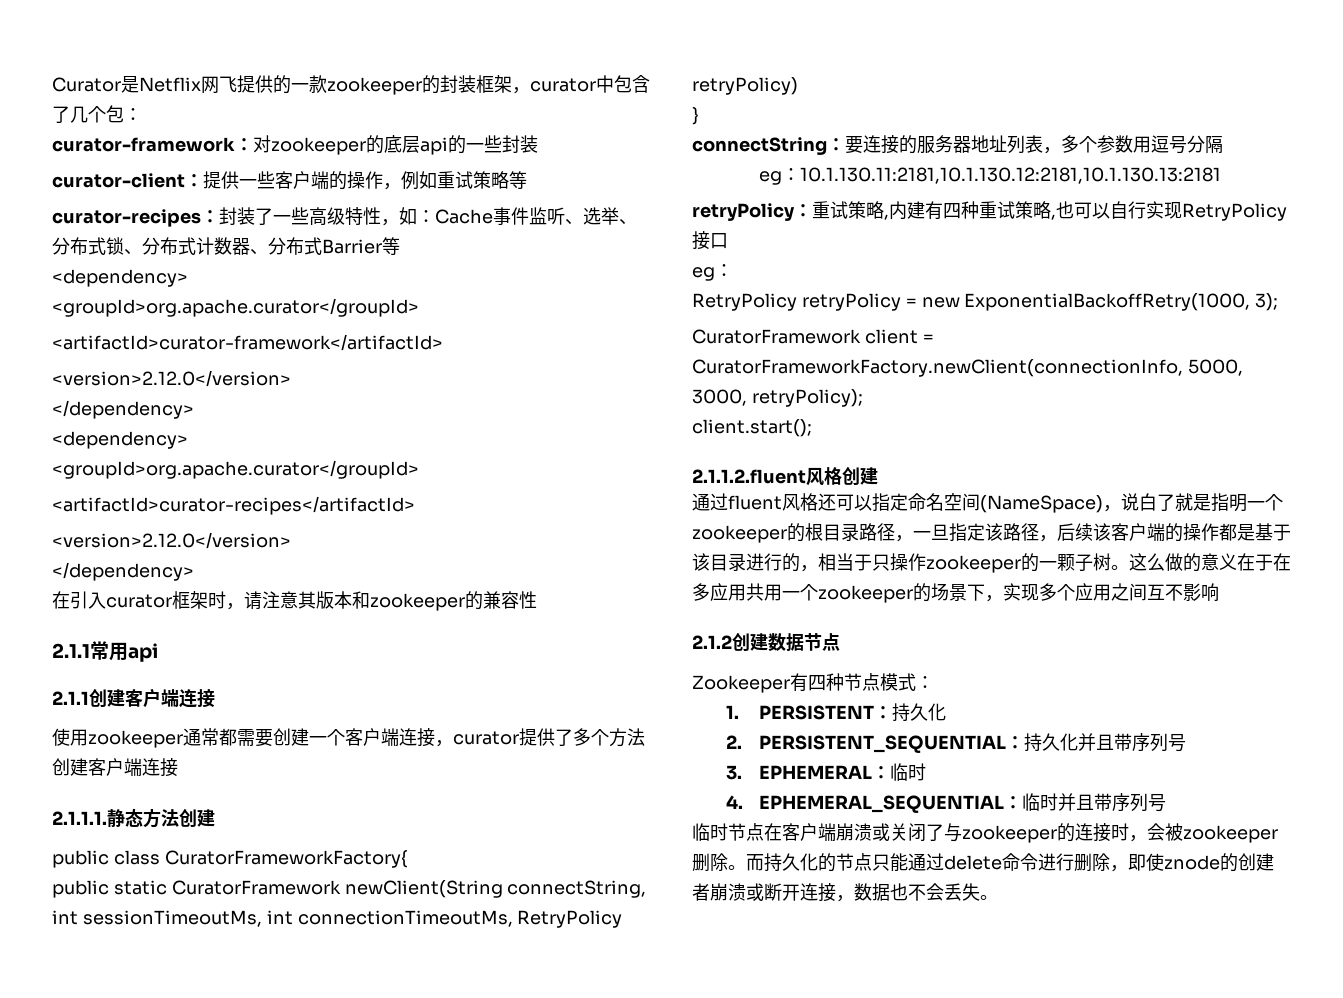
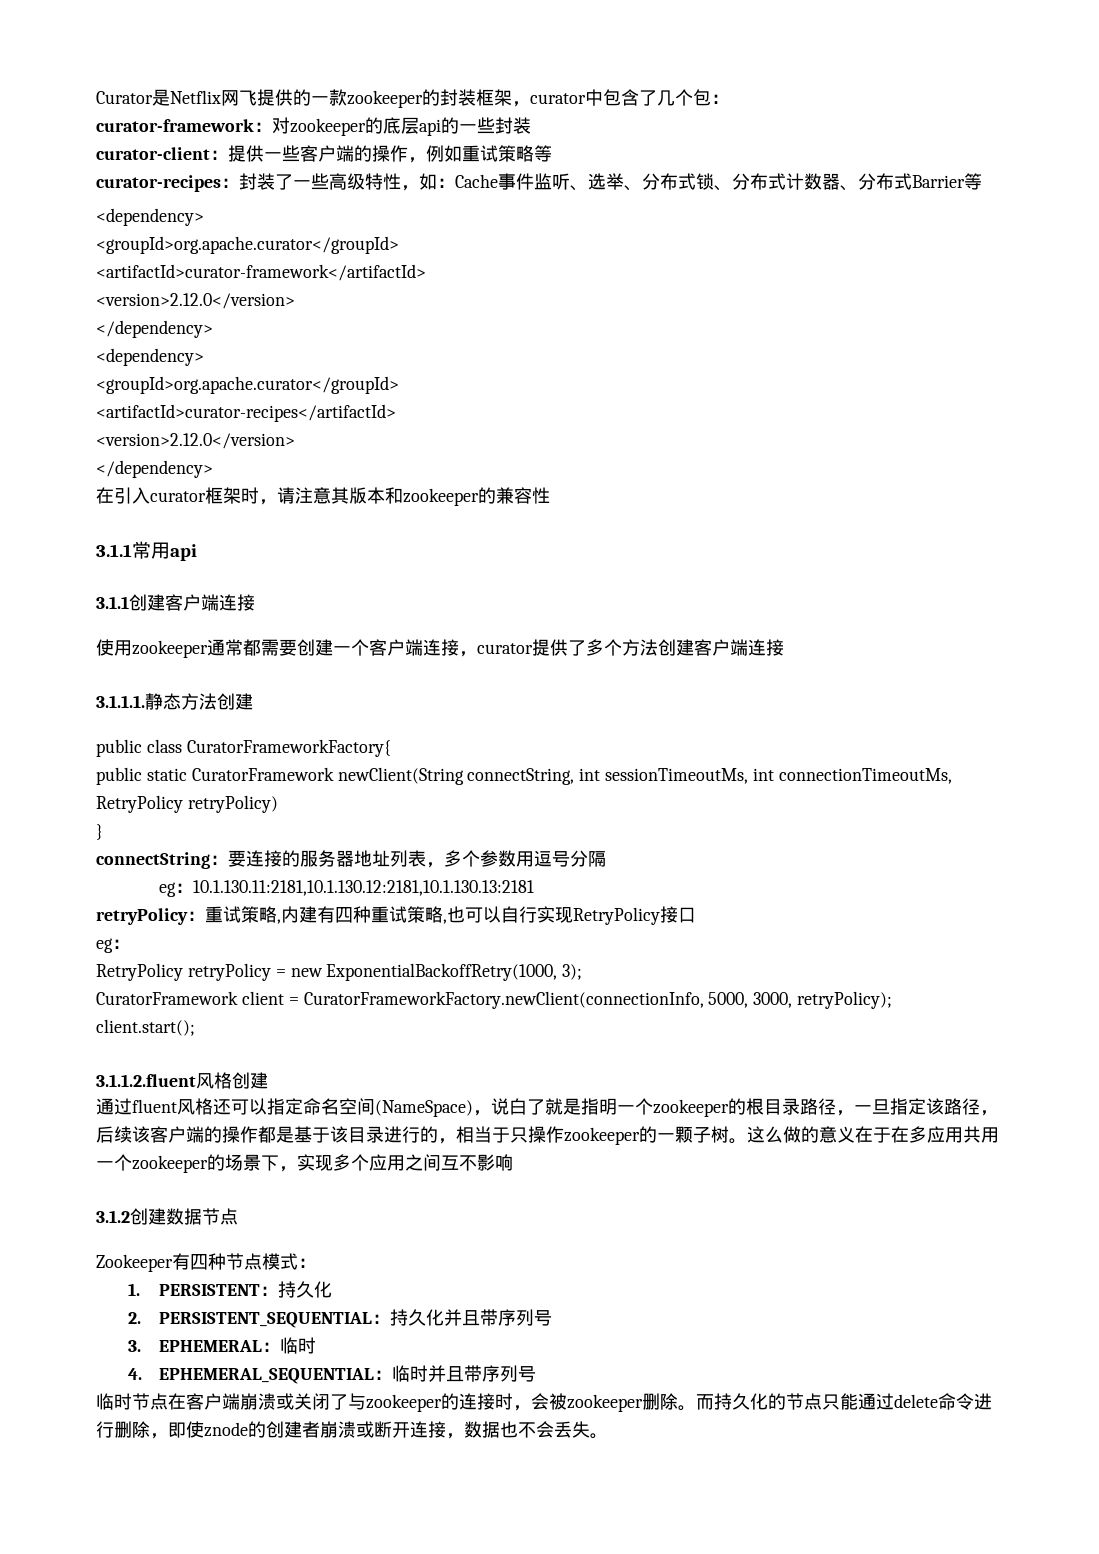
[52,643,90,658] 2.1.1 -> [96,544,132,557] 3.1.1
[52,691,89,705] 2.1.1 -> [96,596,129,609] 3.1.1
[52,811,107,825] 2.1.1.1. -> [96,695,145,708] 3.1.1.1.
[692,469,806,484] 2.1.1.2.fluent -> [96,1074,196,1087] 3.1.1.2.fluent
[692,635,732,649] 2.1.2 -> [96,1210,130,1223] 3.1.2

